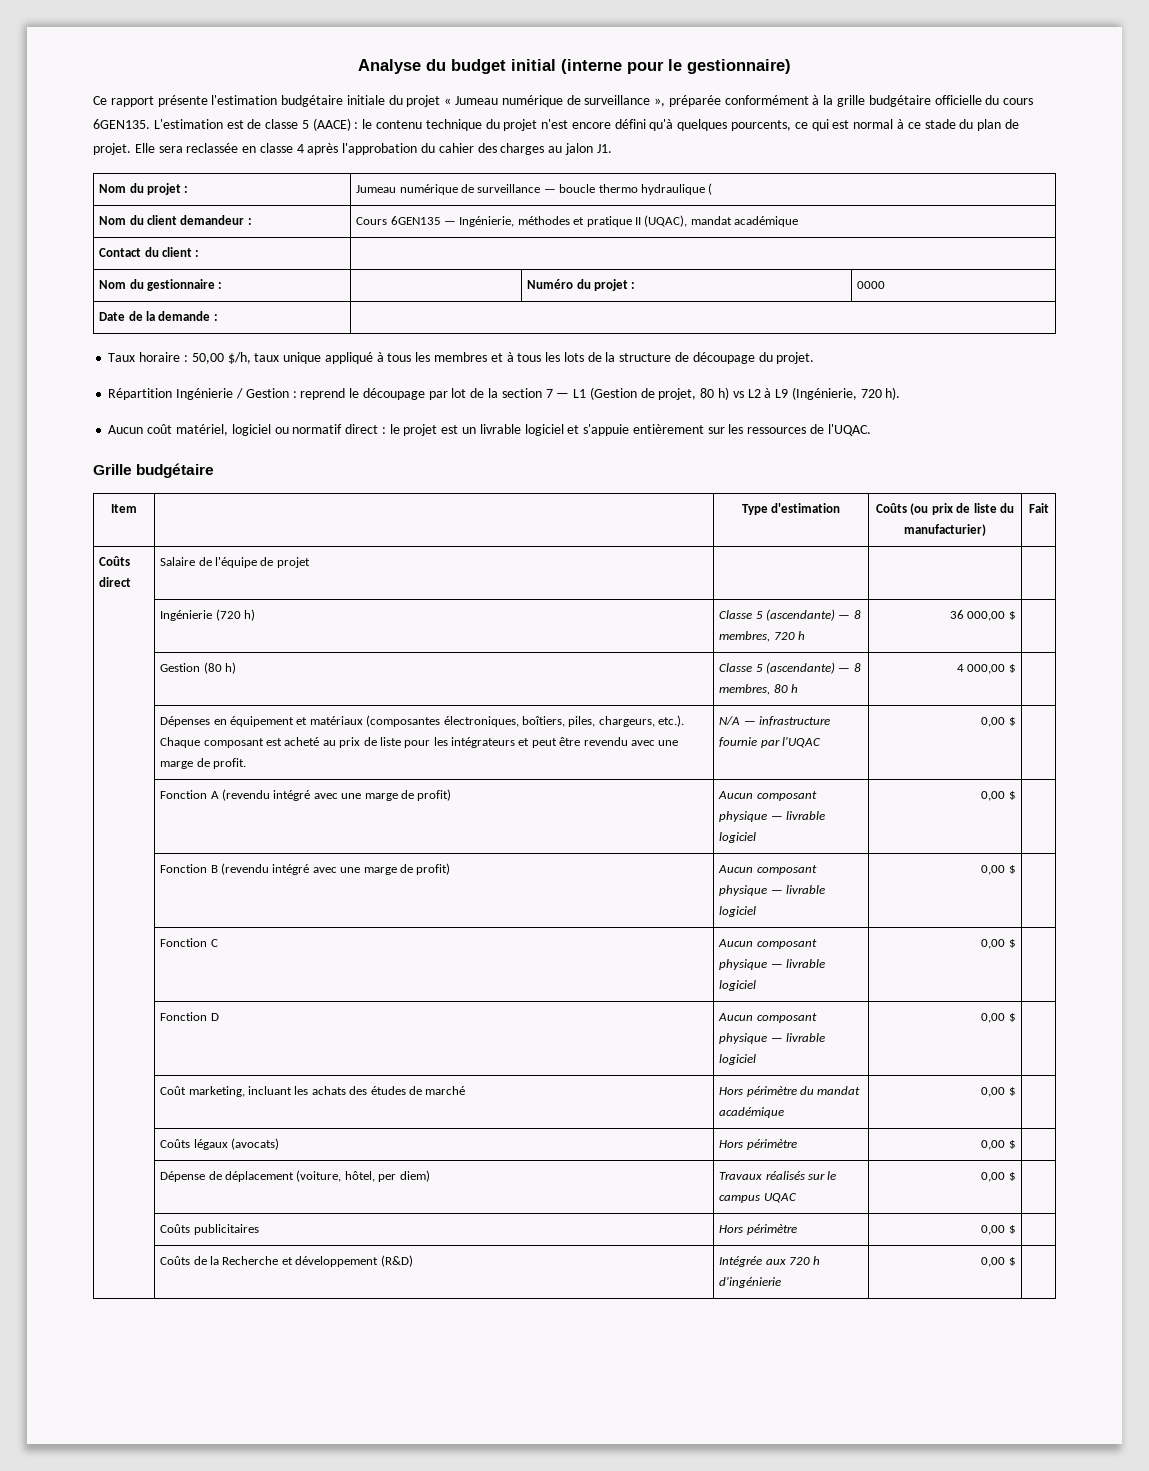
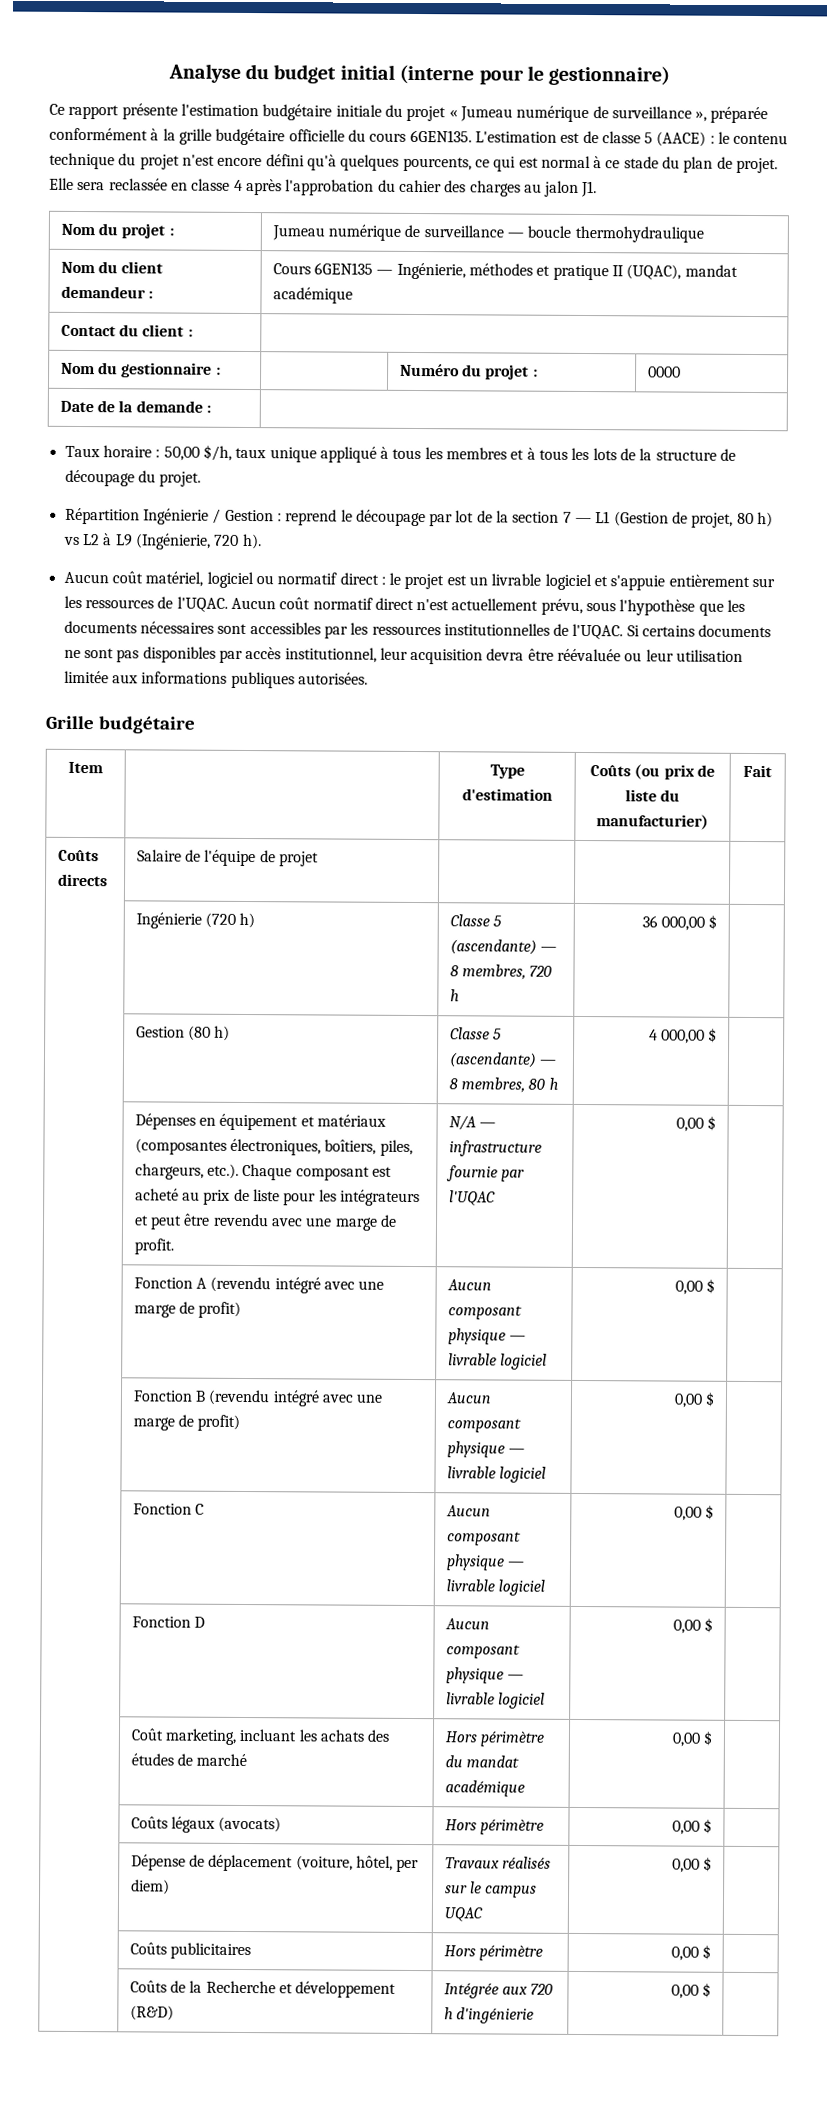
[598,183,713,195] thermo hydraulique ( -> [574,225,704,243] thermohydraulique
(871, 430) none -> [230,597,746,616] [63,620,772,640] [63,646,744,665] [63,670,368,689] Aucun coût normatif direct n'est actuellement prévu, sous l'hypothèse que les documents nécessaires sont accessibles par les ressources institutionnelles de l'UQAC. Si certains documents ne sont pas disponibles par accès institutionnel, leur acquisition devra être réévaluée ou leur utilisation limitée aux informations publiques autorisées.
[99,577,132,587] direct -> [57,873,108,887] directs

